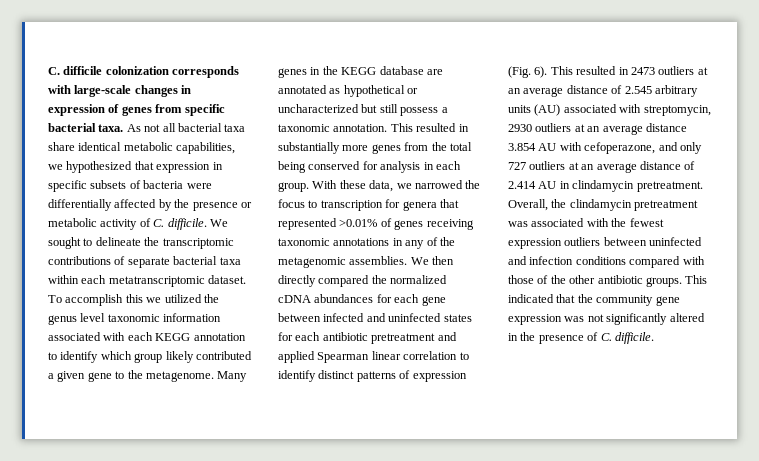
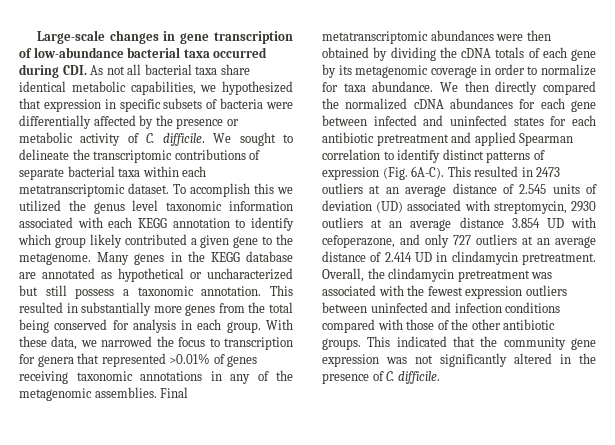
[48,66,240,78] [48,85,192,97] [48,104,225,116] [48,123,124,132] C. difficile colonization corresponds with large-scale changes in expression of genes from specific bacterial taxa. -> [36,30,293,44] [19,47,268,58] [19,64,87,78] Large-scale changes in gene transcription of low-abundance bacterial taxa occurred during CDI.
(408, 260) none -> [160,387,189,398] [322,30,551,44] [322,47,596,61] [322,64,596,78] [322,81,434,92] Final metatranscriptomic abundances were then obtained by dividing the cDNA totals of each gene by its metagenomic coverage in order to normalize for taxa abundance.
[371,351,401,360] linear -> (574, 139) none
[534,66,548,78] 6). -> [411,166,445,179] 6A-C).
[654,85,698,97] [508,104,561,116] arbitrary units (AU) -> [552,184,597,194] [322,200,404,213] units of deviation (UD)
[538,143,557,151] AU -> [546,218,564,228] UD
[538,181,557,189] AU -> [415,252,432,262] UD

